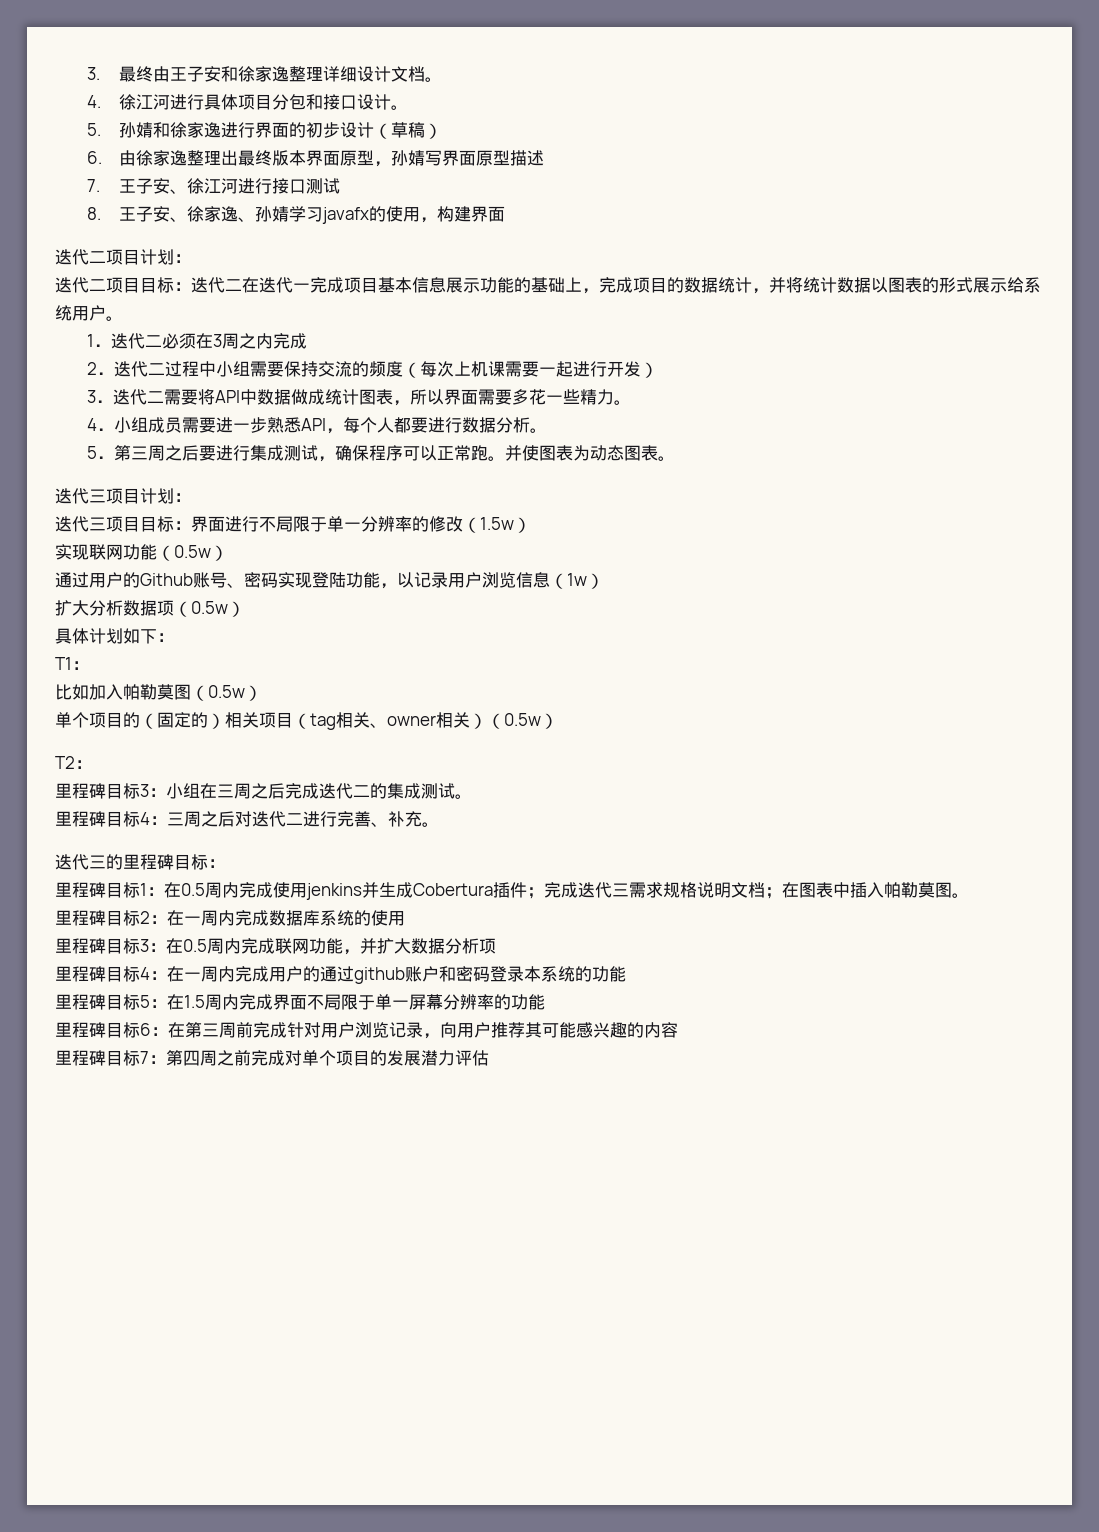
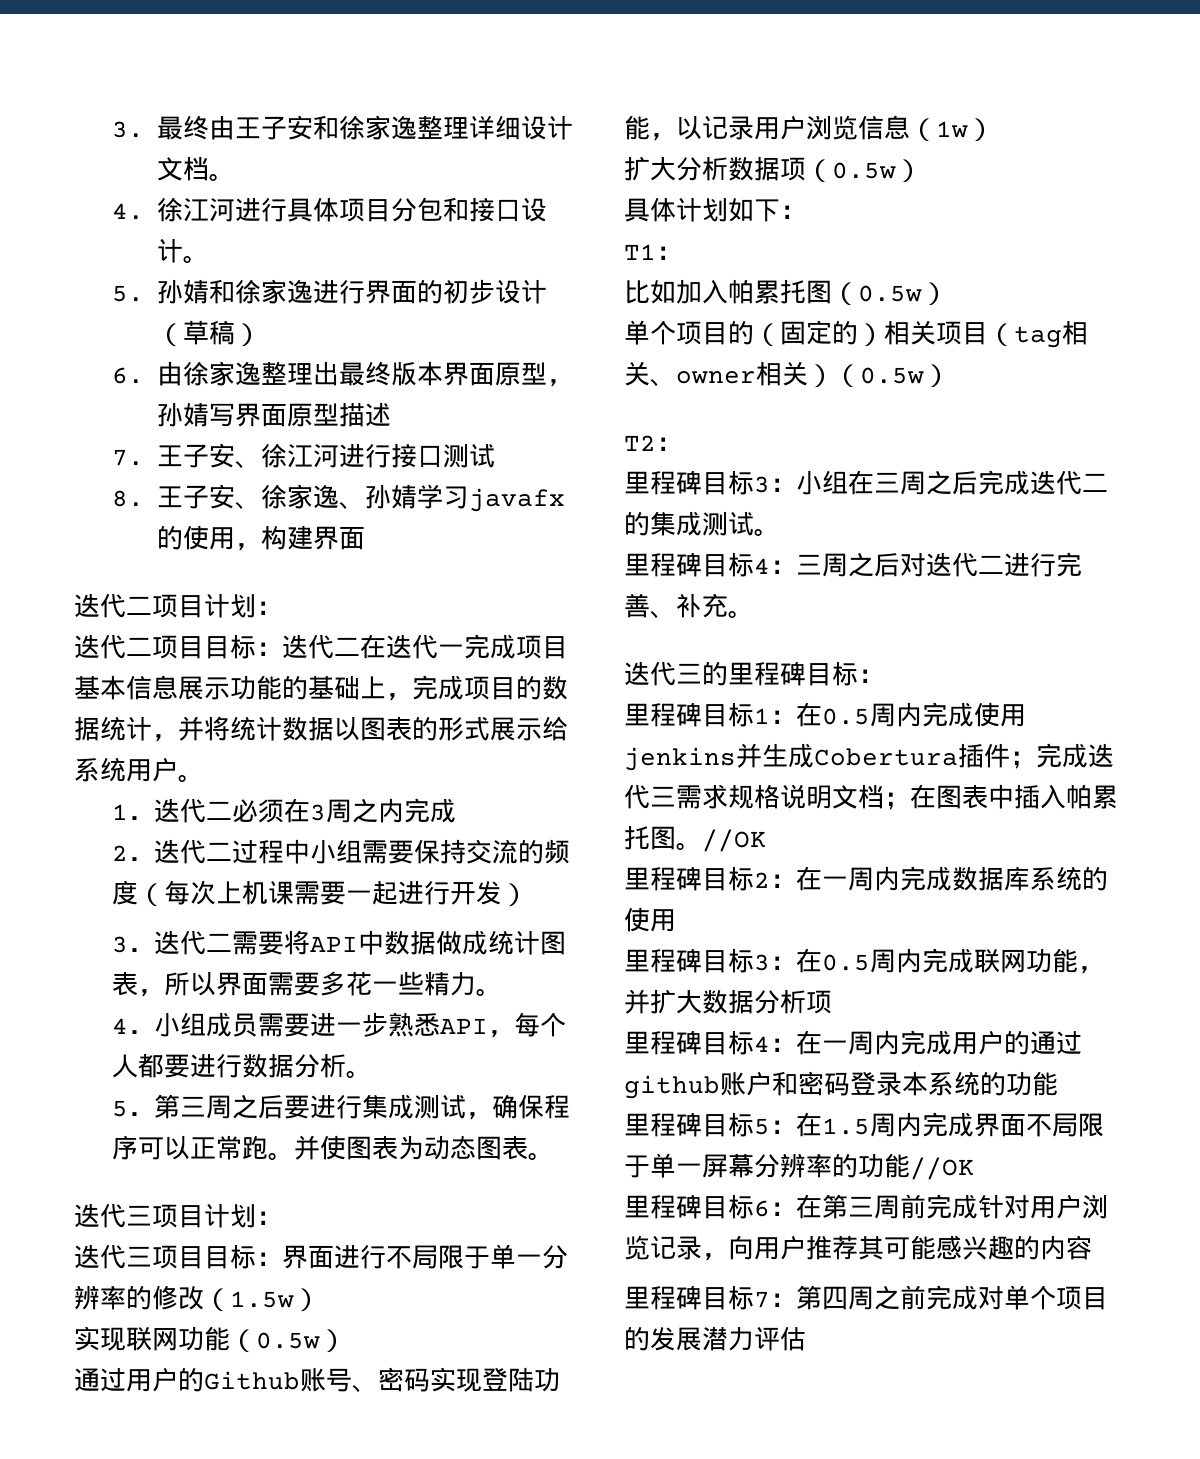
[140,684,174,700] 勒莫 -> [754,279,806,304] 累托
[901,882,935,898] 勒莫 -> [1092,785,1118,809] [624,825,650,850] 累托
(969, 895) none -> [702,829,766,852] //OK
(545, 1002) none -> [910,1157,974,1180] //OK

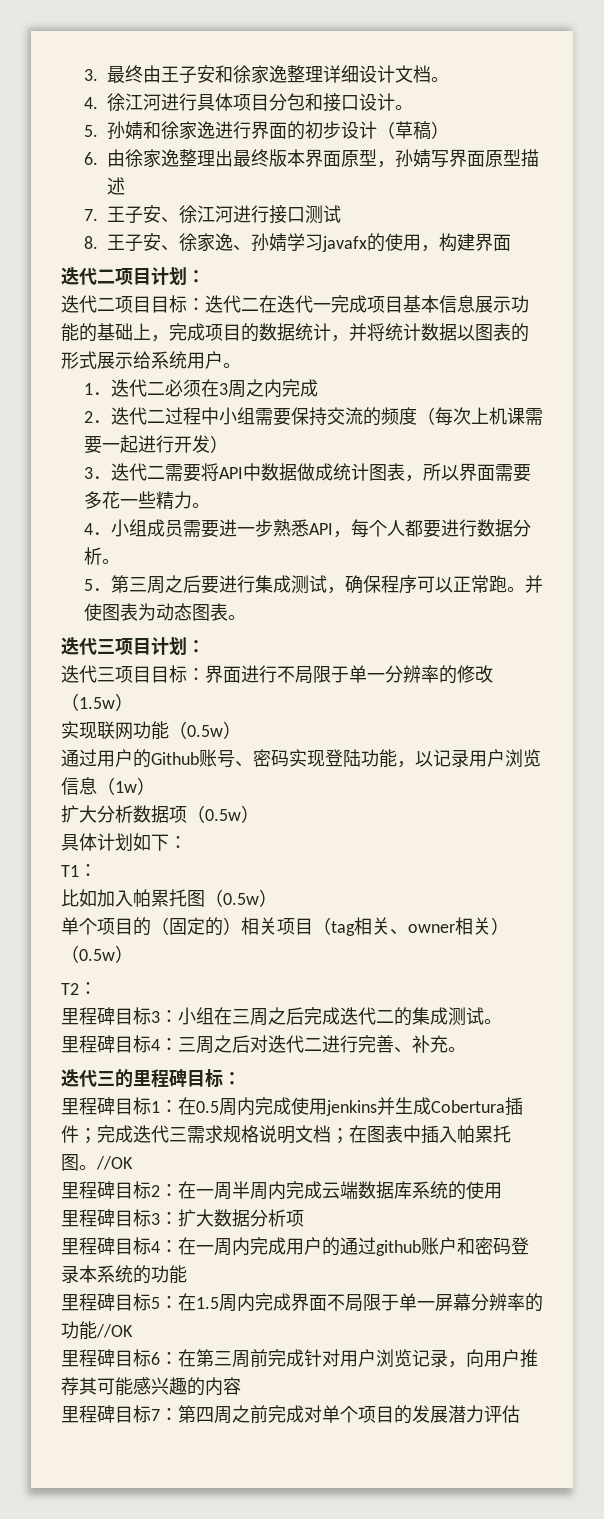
[874,866,952,891] 内完成 -> [232,1181,358,1200] 半周内完成云端
[796,948,1104,974] [624,989,650,1014] 在0.5周内完成联网功能，并 -> (178, 1218) none

